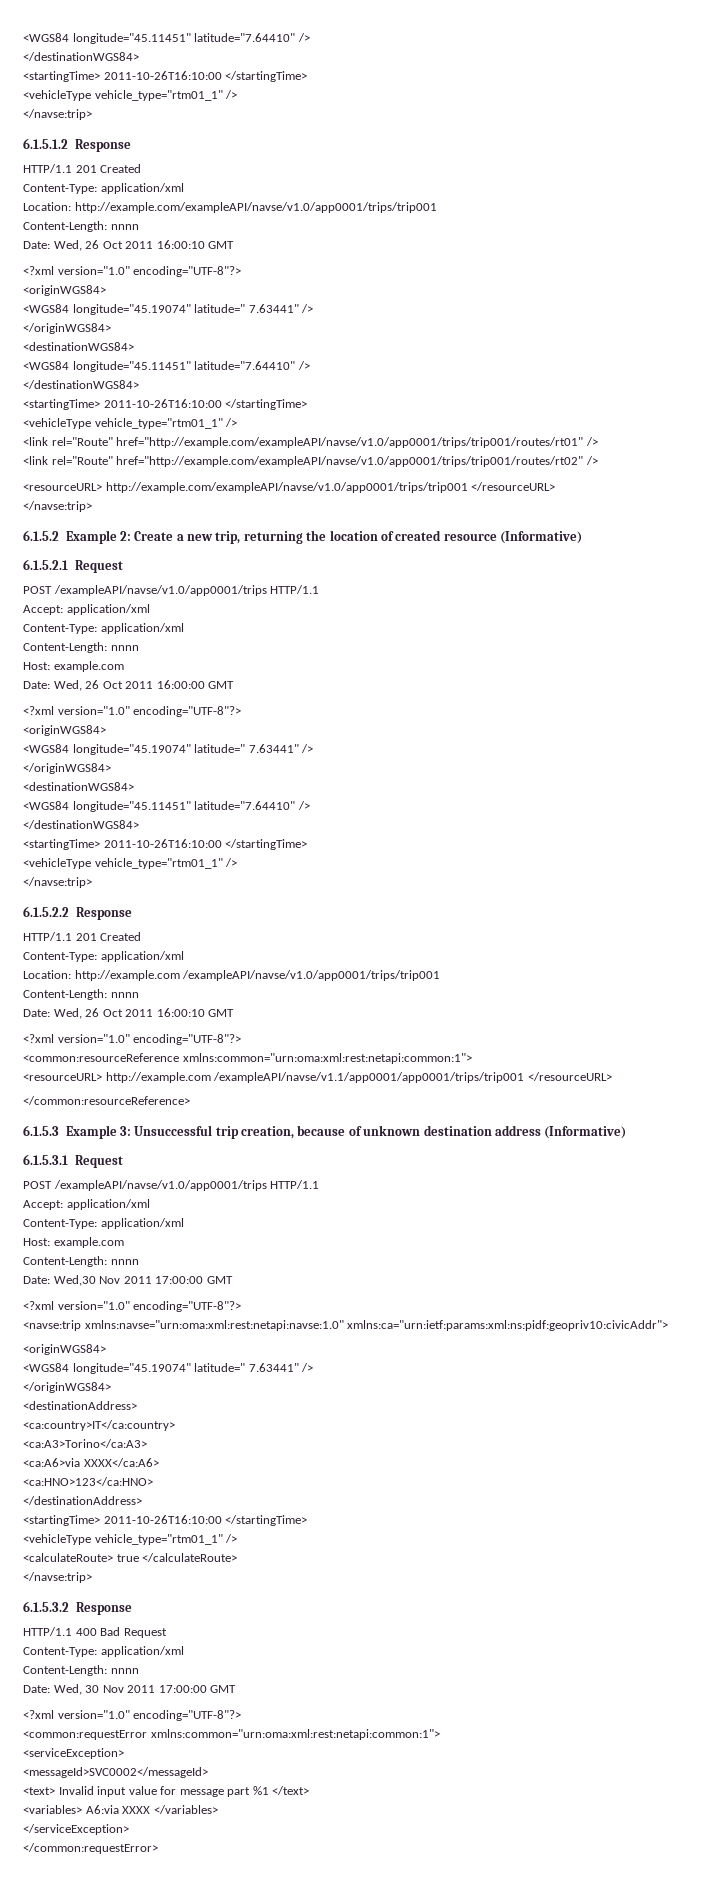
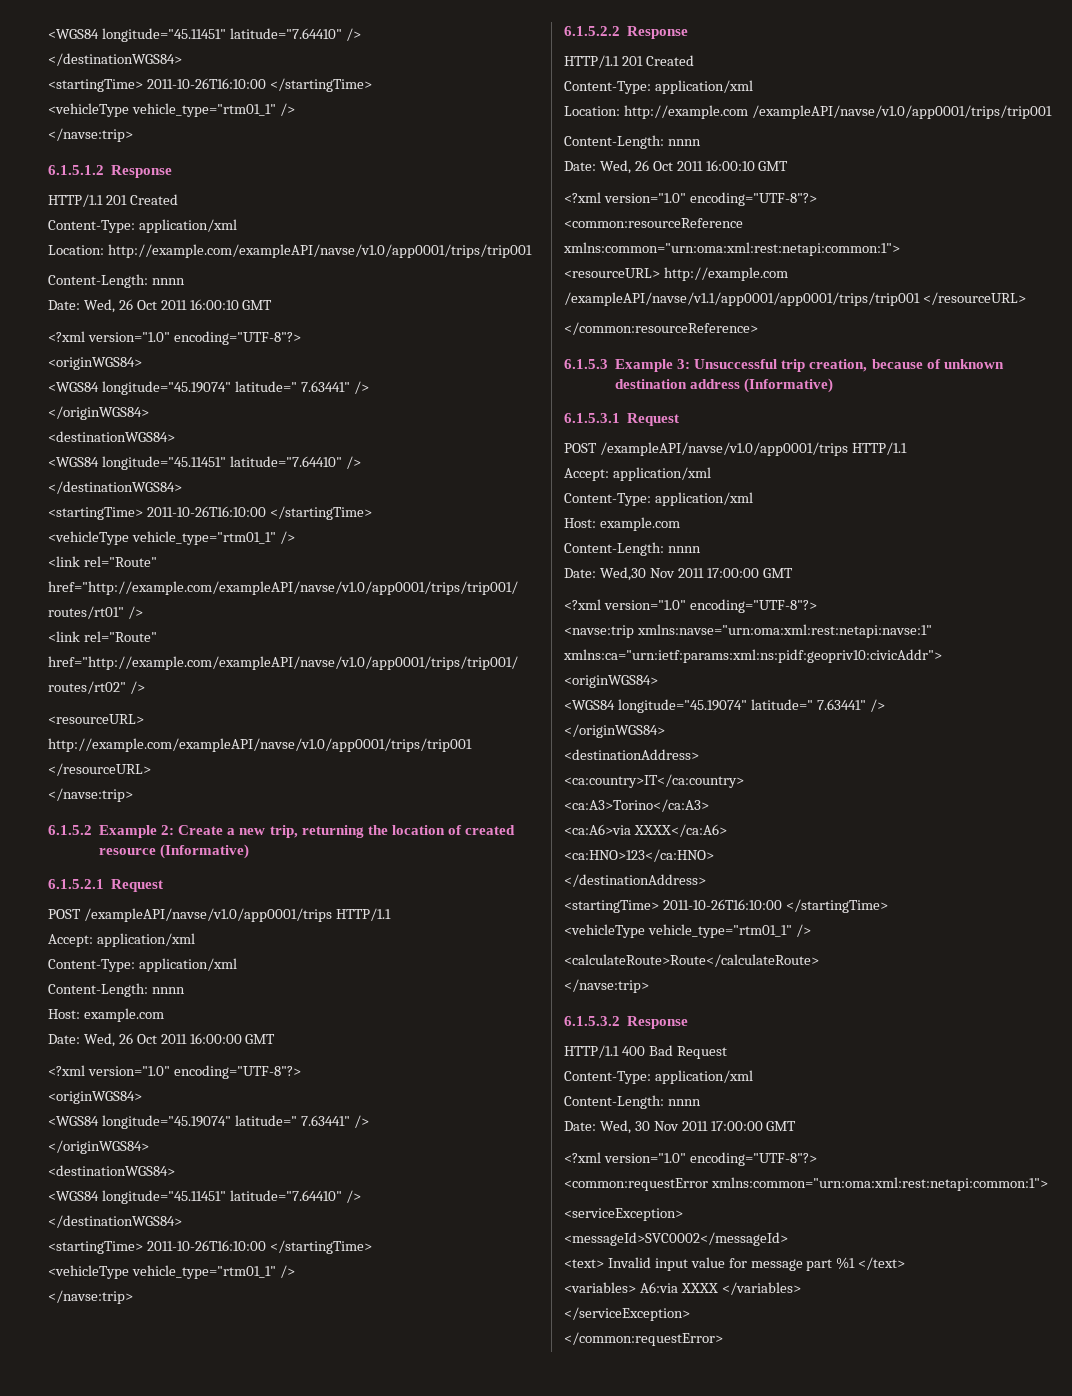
[84,1320,344,1331] xmlns:navse="urn:oma:xml:rest:netapi:navse:1.0" -> [636,624,932,638] xmlns:navse="urn:oma:xml:rest:netapi:navse:1"
[23,1553,238,1562] <calculateRoute> true </calculateRoute> -> [564,954,819,967] <calculateRoute>Route</calculateRoute>

